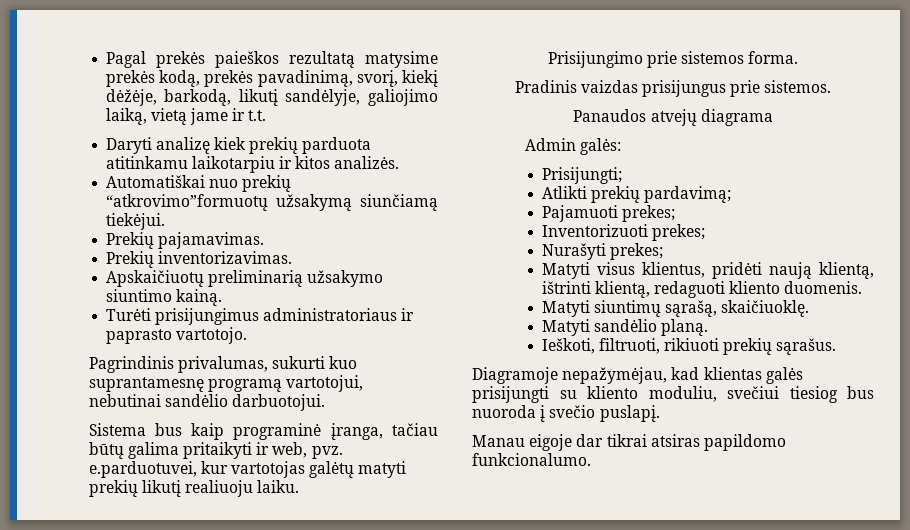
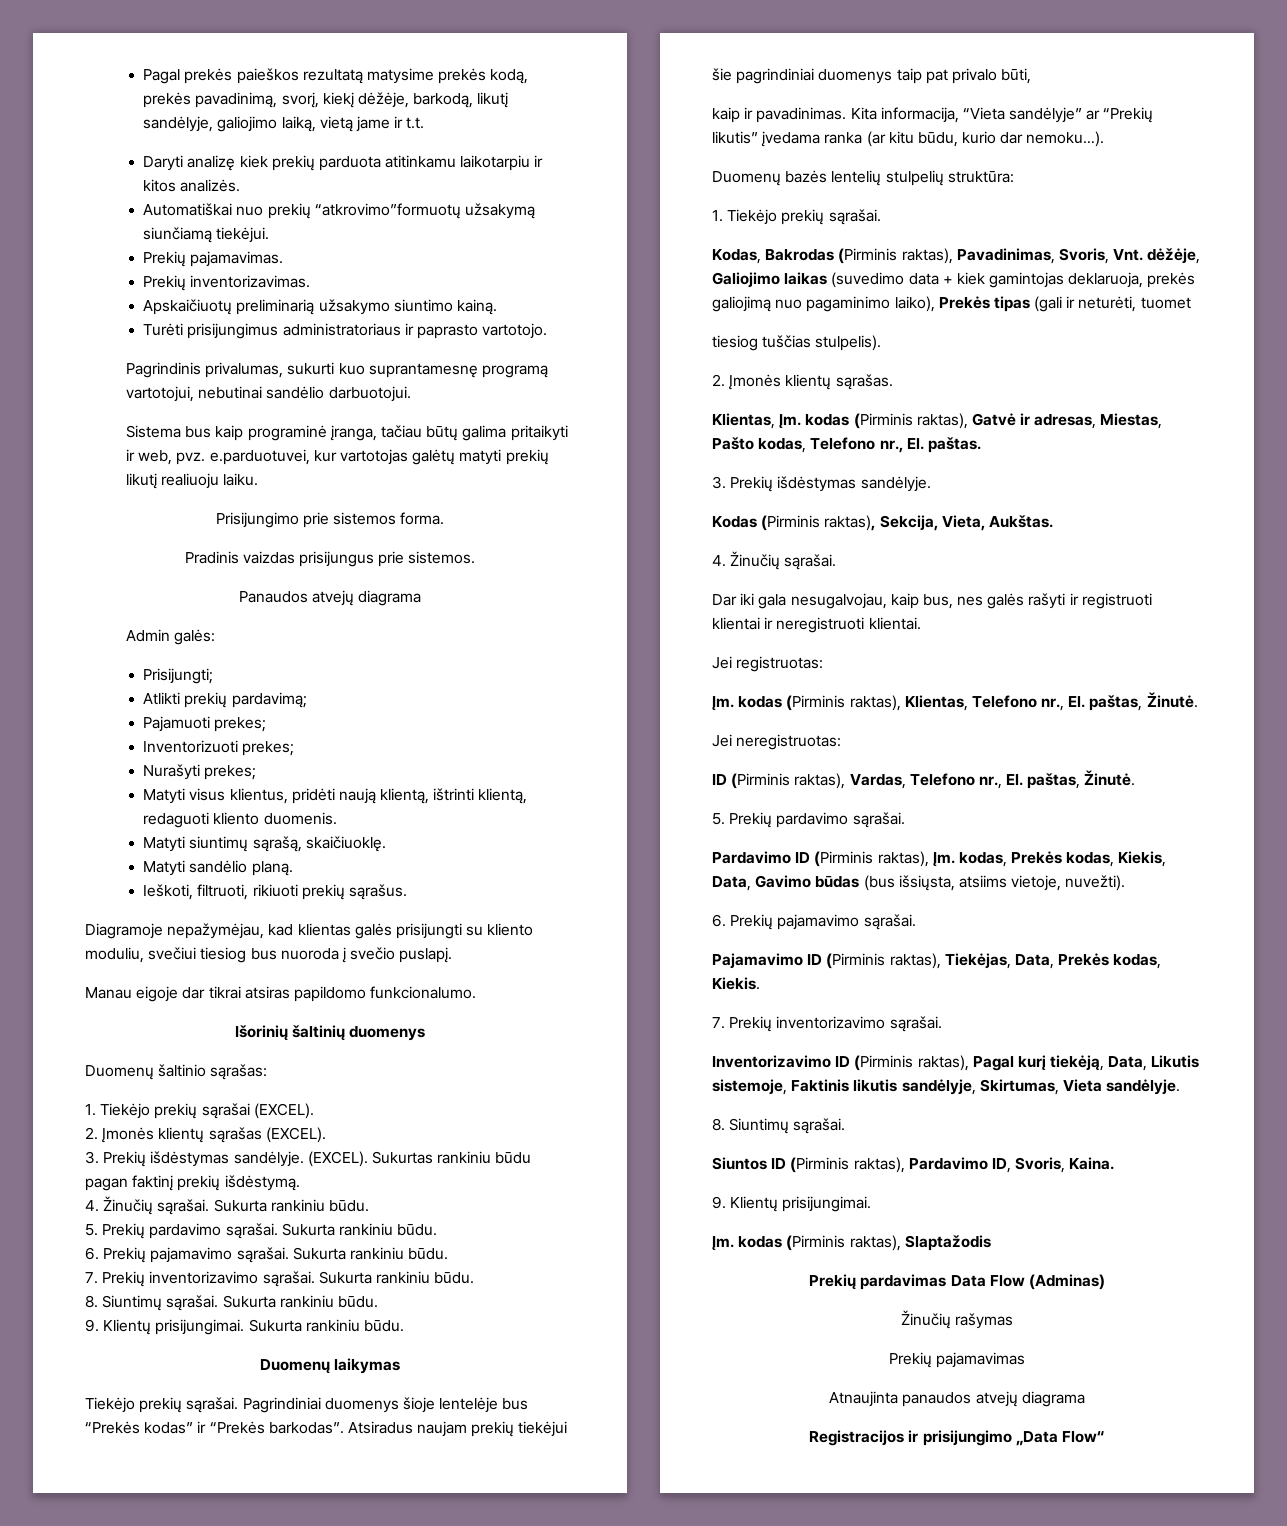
(591, 459) none -> [234,1025,426,1041] [85,1064,268,1080] [85,1103,314,1119] [85,1127,326,1143] [85,1151,532,1167] [85,1175,300,1191] [85,1196,369,1215] [85,1223,438,1239] [85,1247,449,1263] [85,1271,475,1287] [85,1295,378,1311] [85,1319,404,1335] [259,1358,401,1374] [85,1397,529,1413] [85,1421,568,1437] [712,68,1032,84] [712,107,1154,123] [712,131,1105,147] [712,170,1014,186] [712,209,881,225] [712,248,1201,264] [712,272,1196,288] [712,296,1191,312] [712,335,882,351] [712,374,893,390] [712,413,1163,429] [712,437,981,453] [712,476,931,492] [712,515,1053,531] [712,551,837,570] [712,593,1152,609] [712,617,921,633] [712,656,824,672] [712,692,1198,711] [712,734,842,750] [712,770,1136,789] [712,812,905,828] [712,851,1167,867] [712,875,1126,891] [712,914,916,930] [712,953,1162,969] [712,977,760,990] [712,1016,942,1032] [712,1055,1200,1071] [712,1079,1181,1095] [712,1118,846,1134] [712,1157,1115,1173] [712,1196,872,1212] [712,1235,991,1251] [809,1274,1105,1290] [900,1310,1014,1329] [888,1352,1026,1368] [829,1391,1085,1407] [809,1430,1105,1446] // Išorinių šaltinių duomenys // Duomenų šaltinio sąrašas: // 1. Tiekėjo prekių sąrašai (EXCEL). // 2. Įmonės klientų sąrašas (EXCEL). // 3. Prekių išdėstymas sandėlyje. (EXCEL). Sukurtas rankiniu būdu pagan faktinį prekių išdėstymą. // 4. Žinučių sąrašai. Sukurta rankiniu būdu. // 5. Prekių pardavimo sąrašai. Sukurta rankiniu būdu. // 6. Prekių pajamavimo sąrašai. Sukurta rankiniu būdu. // 7. Prekių inventorizavimo sąrašai. Sukurta rankiniu būdu. // 8. Siuntimų sąrašai. Sukurta rankiniu būdu. // 9. Klientų prisijungimai. Sukurta rankiniu būdu. // Duomenų laikymas // Tiekėjo prekių sąrašai. Pagrindiniai duomenys šioje lentelėje bus “Prekės kodas” ir “Prekės barkodas”. Atsiradus naujam prekių tiekėjui šie pagrindiniai duomenys taip pat privalo būti, // kaip ir pavadinimas. Kita informacija, “Vieta sandėlyje” ar “Prekių likutis” įvedama ranka (ar kitu būdu, kurio dar nemoku…). // Duomenų bazės lentelių stulpelių struktūra: // 1. Tiekėjo prekių sąrašai. // Kodas, Bakrodas (Pirminis raktas), Pavadinimas, Svoris, Vnt. dėžėje, Galiojimo laikas (suvedimo data + kiek gamintojas deklaruoja, prekės galiojimą nuo pagaminimo laiko), Prekės tipas (gali ir neturėti, tuomet // tiesiog tuščias stulpelis). // 2. Įmonės klientų sąrašas. // Klientas, Įm. kodas (Pirminis raktas), Gatvė ir adresas, Miestas, Pašto kodas, Telefono nr., El. paštas. // 3. Prekių išdėstymas sandėlyje. // Kodas (Pirminis raktas), Sekcija, Vieta, Aukštas. // 4. Žinučių sąrašai. // Dar iki gala nesugalvojau, kaip bus, nes galės rašyti ir registruoti klientai ir neregistruoti klientai. // Jei registruotas: // Įm. kodas (Pirminis raktas), Klientas, Telefono nr., El. paštas, Žinutė. // Jei neregistruotas: // ID (Pirminis raktas), Vardas, Telefono nr., El. paštas, Žinutė. // 5. Prekių pardavimo sąrašai. // Pardavimo ID (Pirminis raktas), Įm. kodas, Prekės kodas, Kiekis, Data, Gavimo būdas (bus išsiųsta, atsiims vietoje, nuvežti). // 6. Prekių pajamavimo sąrašai. // Pajamavimo ID (Pirminis raktas), Tiekėjas, Data, Prekės kodas, Kiekis. // 7. Prekių inventorizavimo sąrašai. // Inventorizavimo ID (Pirminis raktas), Pagal kurį tiekėją, Data, Likutis sistemoje, Faktinis likutis sandėlyje, Skirtumas, Vieta sandėlyje. // 8. Siuntimų sąrašai. // Siuntos ID (Pirminis raktas), Pardavimo ID, Svoris, Kaina. // 9. Klientų prisijungimai. // Įm. kodas (Pirminis raktas), Slaptažodis // Prekių pardavimas Data Flow (Adminas) // Žinučių rašymas // Prekių pajamavimas // Atnaujinta panaudos atvejų diagrama // Registracijos ir prisijungimo „Data Flow“

